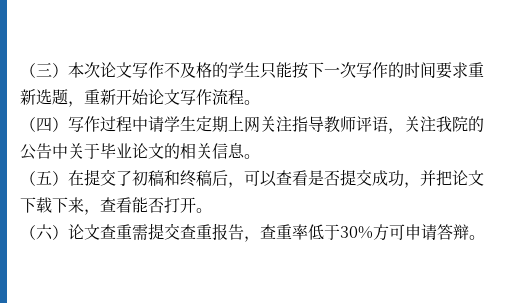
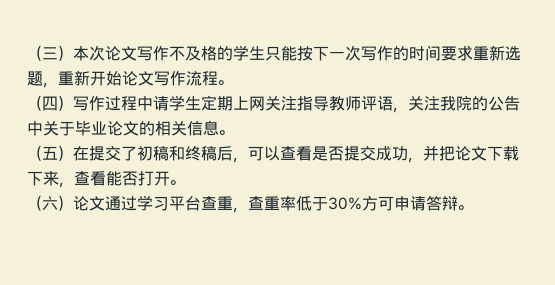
[100,223,244,240] 查重需提交查重报告 -> [105,195,233,211] 通过学习平台查重

